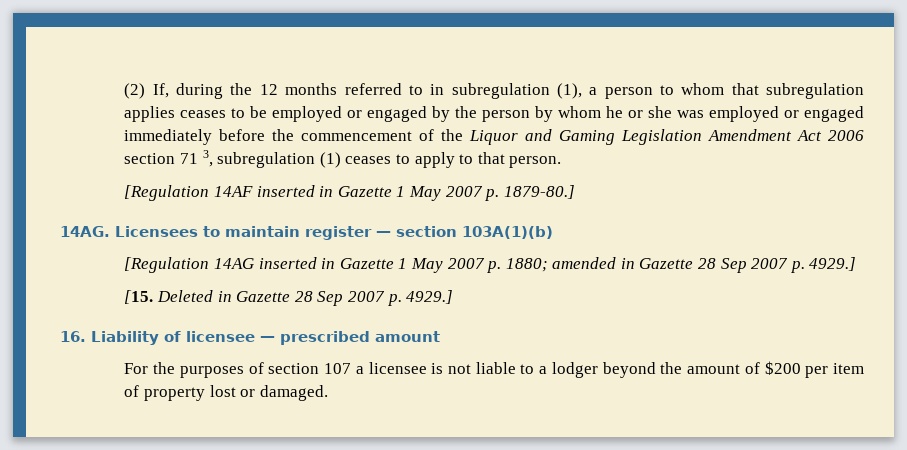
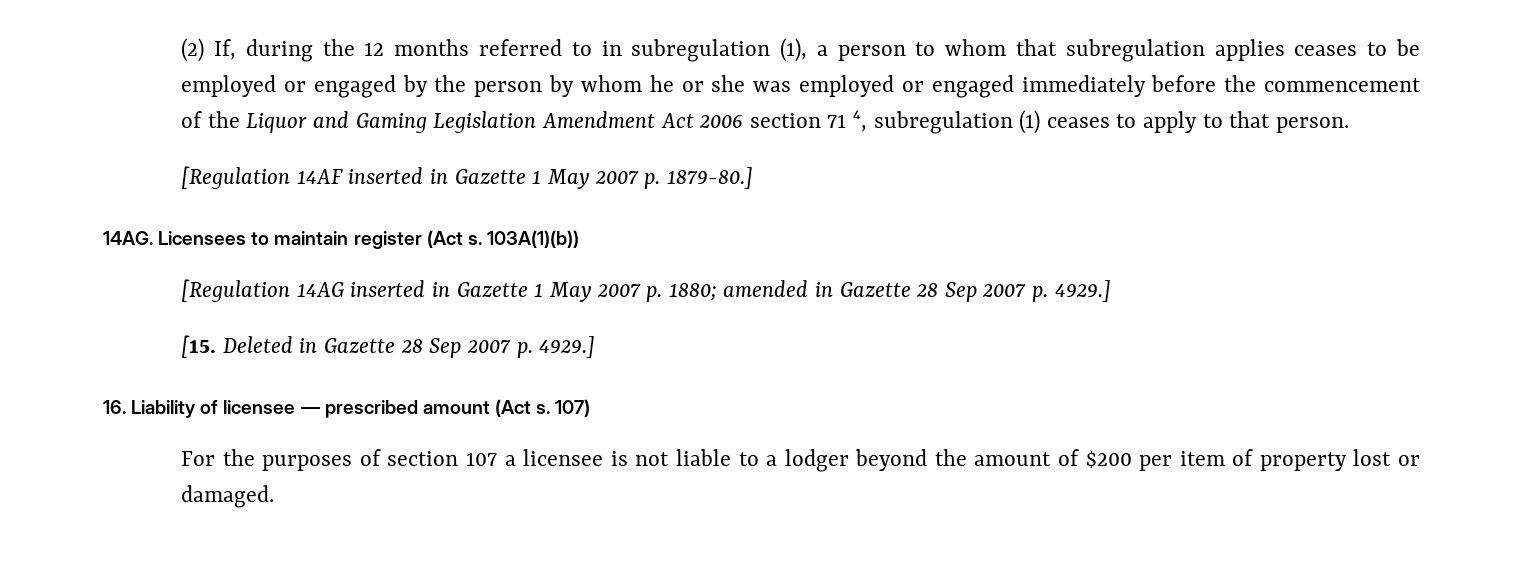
[202,150,213,167] 3, -> [852,110,867,132] 4,
[376,226,553,239] — section 103A(1)(b) -> [426,230,579,248] (Act s. 103A(1)(b))
(440, 336) none -> [494,399,591,417] (Act s. 107)

